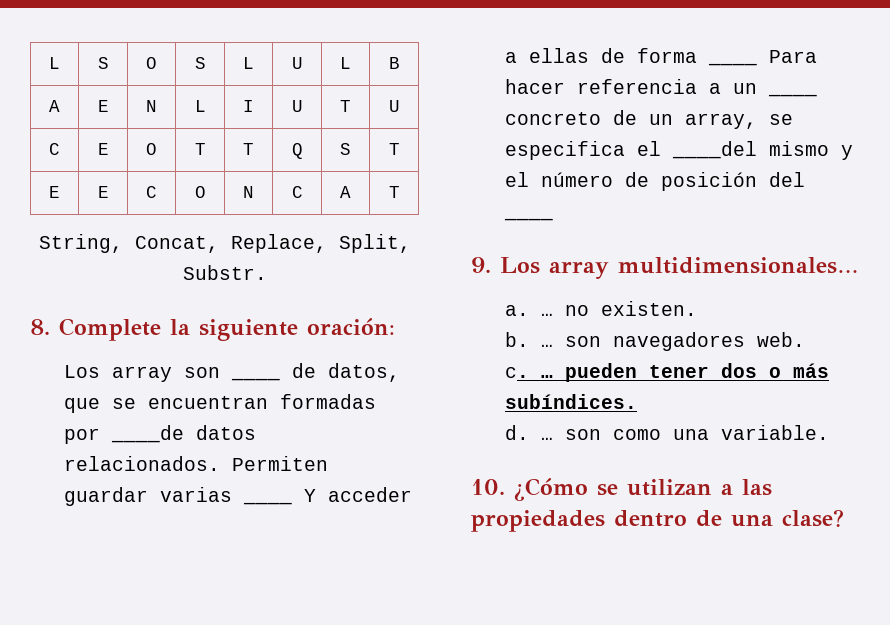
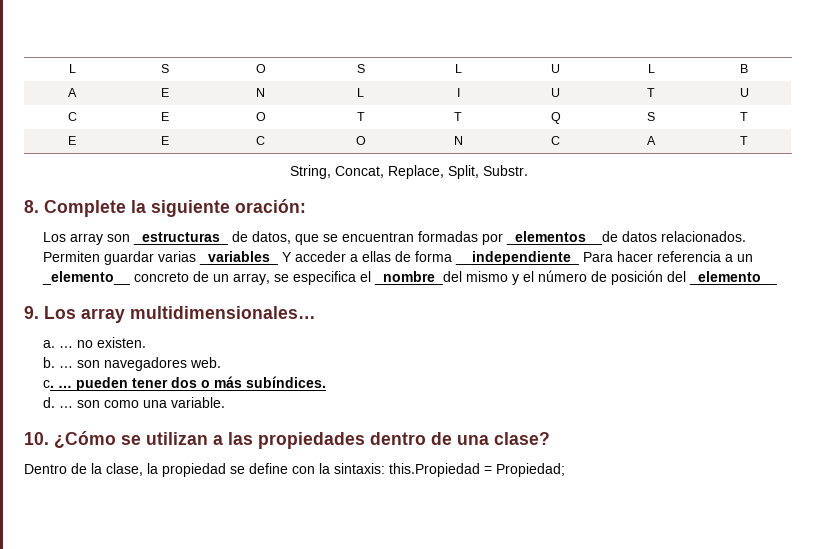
[230,378,280,381] ____ -> [133,232,229,245] _estructuras_
[110,425,184,443] ____de -> [506,231,619,245] _elementos__de
[242,502,292,505] ____ -> [199,251,279,265] _variables_
[707,63,757,66] ____ -> [455,251,580,265] __independiente_
[767,94,817,97] ____ -> [42,271,131,285] _elemento__
[671,141,757,159] ____del -> [374,271,463,285] _nombre_del
[503,218,553,221] ____ -> [689,271,778,285] _elemento__
(844, 518) none -> [24,463,565,477] // Dentro de la clase, la propiedad se define con la sintaxis: this.Propiedad = Propiedad;

